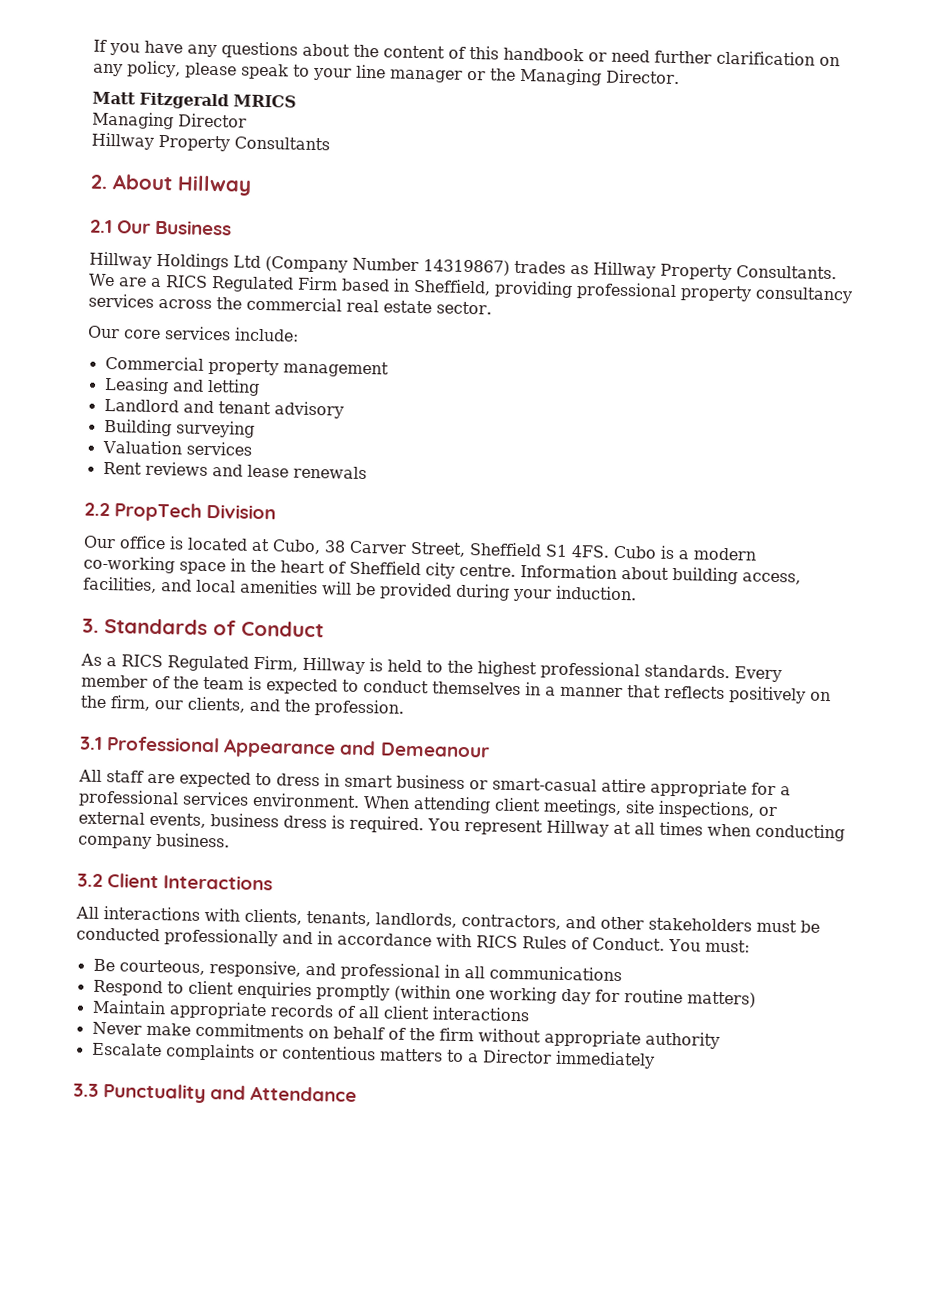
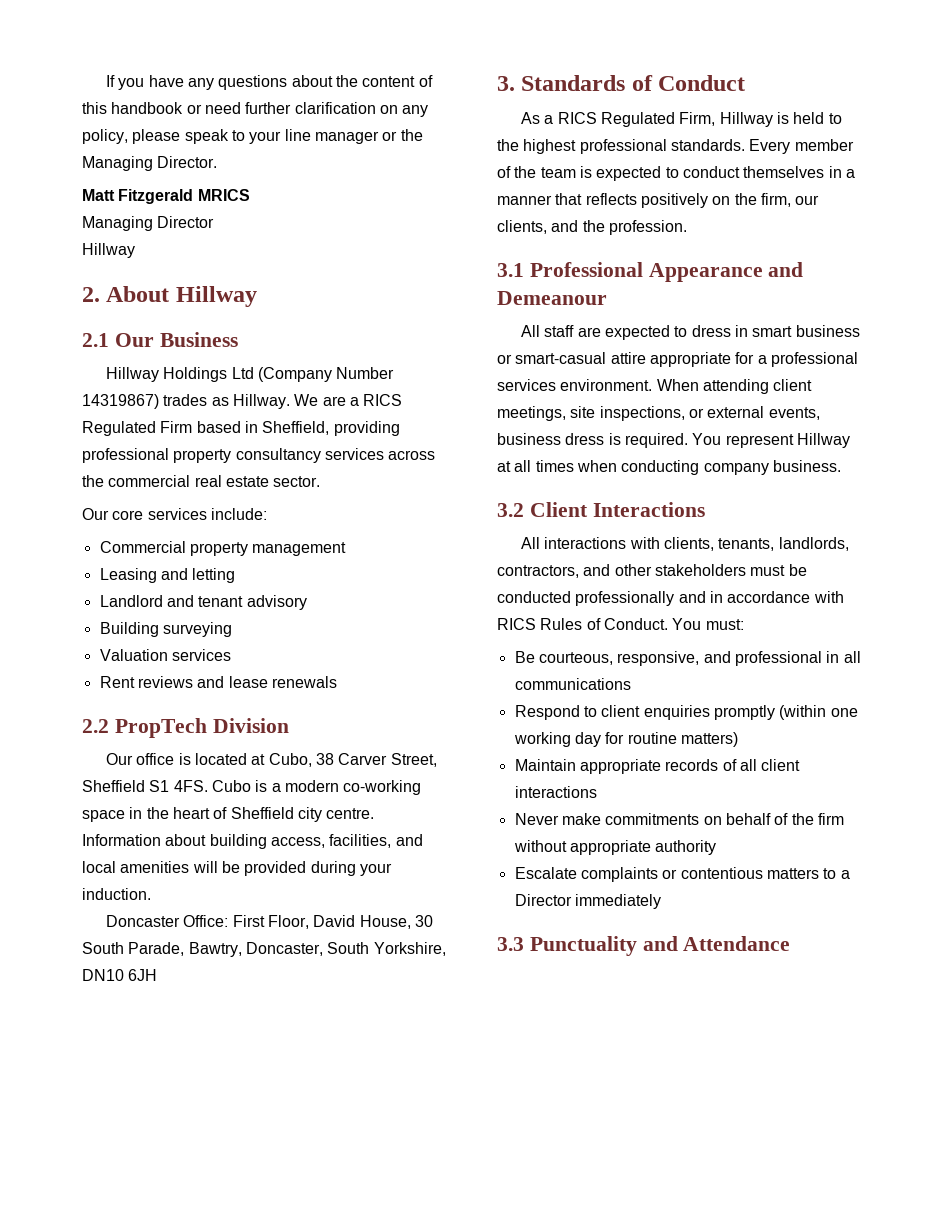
[158,134,330,152] Property Consultants -> (135, 250) none
[593,261,837,281] Hillway Property Consultants. -> [232,394,290,409] Hillway.
(637, 593) none -> [106,915,434,929] [82,942,446,957] [82,969,158,981] // Doncaster Office: First Floor, David House, 30 South Parade, Bawtry, Doncaster, South Yorkshire, DN10 6JH

